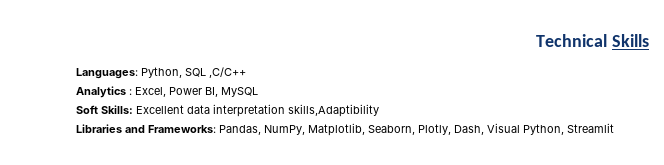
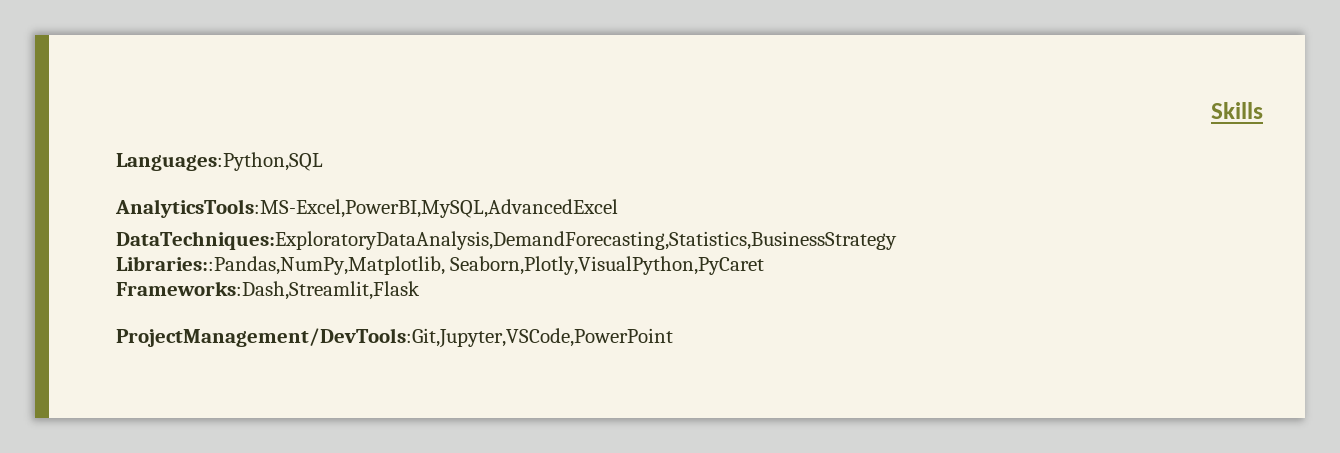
[536,34,608,47] Technical -> (1211, 110) none
[75,67,246,79] [75,86,258,98] [75,104,379,117] [75,123,614,136] Languages: Python, SQL ,C/C++ // Analytics : Excel, Power BI, MySQL // Soft Skills: Excellent data interpretation skills,Adaptibility // Libraries and Frameworks: Pandas, NumPy, Matplotlib, Seaborn, Plotly, Dash, Visual Python, Streamlit -> [115,152,323,171] [114,199,618,218] [115,231,897,250] [115,256,765,275] [115,281,420,300] [115,328,673,348] Languages:Python,SQL // AnalyticsTools:MS-Excel,PowerBI,MySQL,AdvancedExcel // DataTechniques:ExploratoryDataAnalysis,DemandForecasting,Statistics,BusinessStrategy // Libraries::Pandas,NumPy,Matplotlib, Seaborn,Plotly,VisualPython,PyCaret // Frameworks:Dash,Streamlit,Flask // ProjectManagement/DevTools:Git,Jupyter,VSCode,PowerPoint

